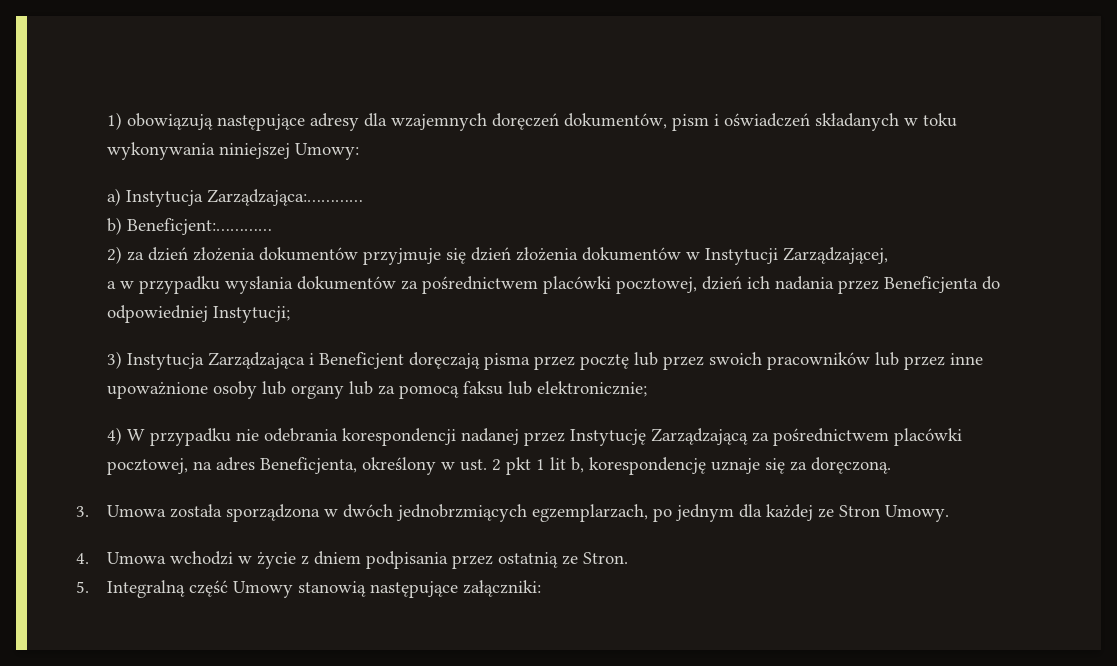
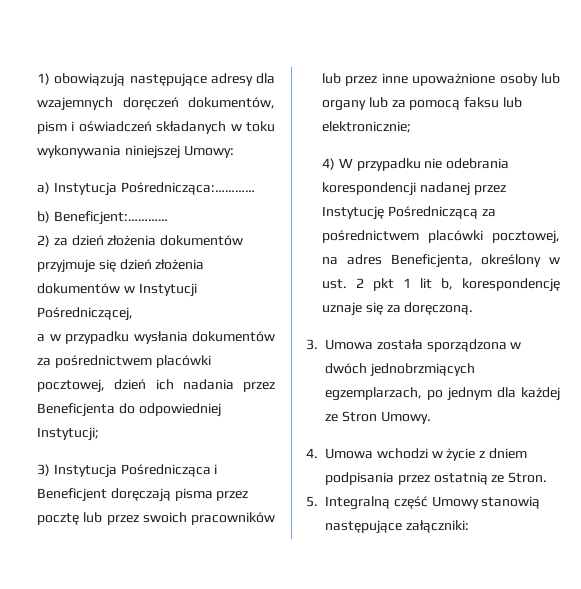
[207,189,364,206] Zarządzająca:………… -> [120,182,255,195] Pośrednicząca:…………
[783,247,889,264] Zarządzającej, -> [37,307,134,321] Pośredniczącej,
[208,352,306,369] Zarządzająca -> [120,464,211,477] Pośrednicząca
[651,428,749,445] Zarządzającą -> [387,206,478,219] Pośredniczącą

